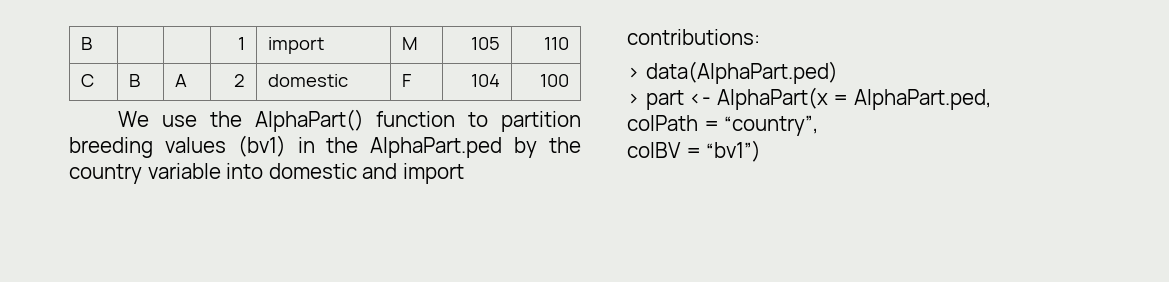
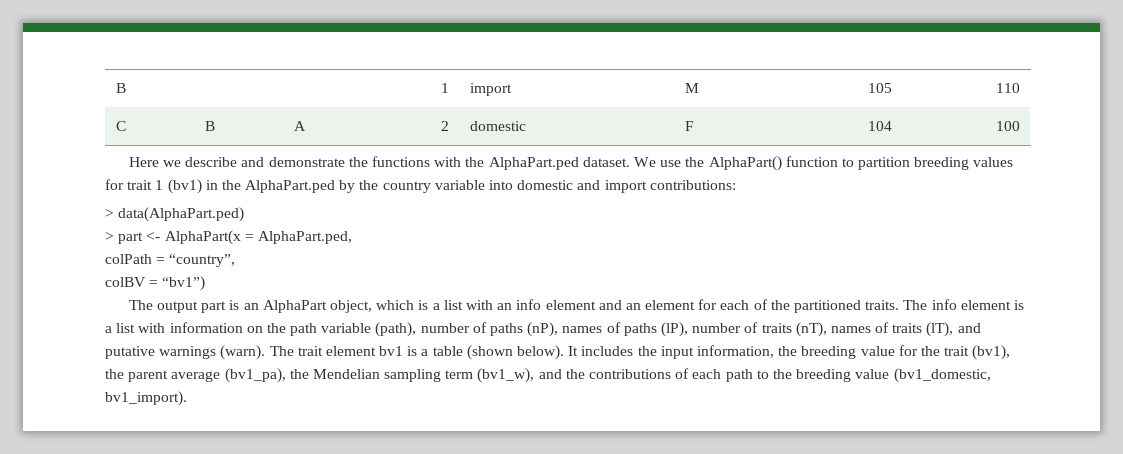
(569, 80) none -> [128,156,630,170] Here we describe and demonstrate the functions with the AlphaPart.ped dataset.
(226, 145) none -> [105,179,164,190] for trait 1
(762, 151) none -> [128,299,1024,313] [105,322,981,337] [105,345,1011,360] [105,368,991,383] [105,391,187,406] // The output part is an AlphaPart object, which is a list with an info element and an element for each of the partitioned traits. The info element is a list with information on the path variable (path), number of paths (nP), names of paths (lP), number of traits (nT), names of traits (lT), and putative warnings (warn). The trait element bv1 is a table (shown below). It includes the input information, the breeding value for the trait (bv1), the parent average (bv1_pa), the Mendelian sampling term (bv1_w), and the contributions of each path to the breeding value (bv1_domestic, bv1_import).

